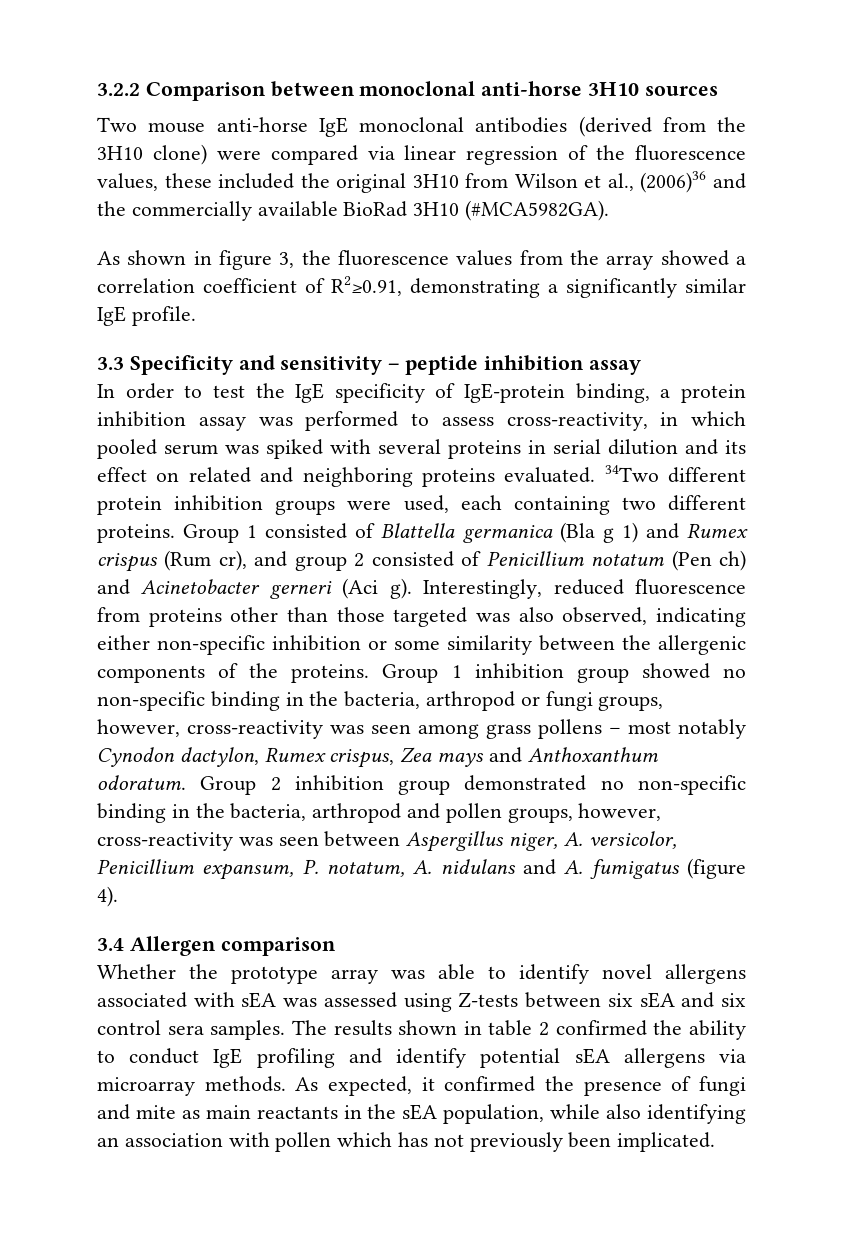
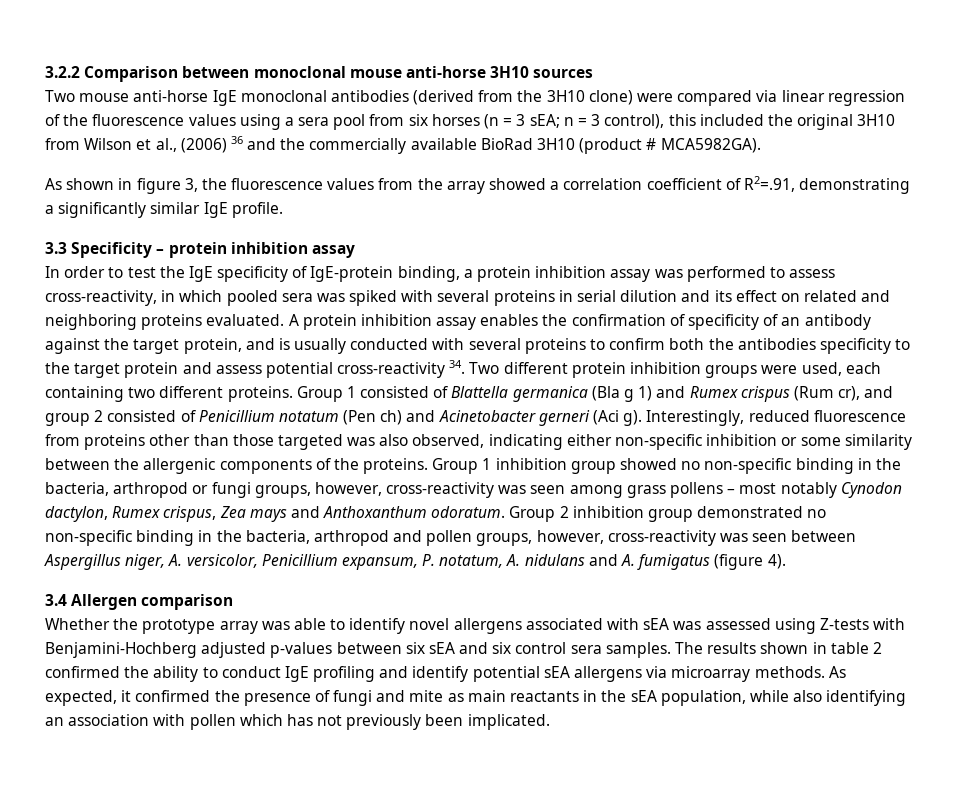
(476, 88) none -> [349,69,402,78] mouse
[97,173,212,191] values, these -> [188,114,696,130] values using a sera pool from six horses (n = 3 sEA; n = 3 control), this
[640,171,707,193] (2006)36 -> [180,136,243,153] (2006) 36
[465,200,610,221] (#MCA5982GA). -> [579,138,761,154] (product # MCA5982GA).
[331,276,402,296] R2≥0.91, -> [743,176,795,192] R2=.91,
[238,355,479,375] and sensitivity – peptide -> [156,242,227,258] – protein
[164,444,218,455] serum -> [281,293,313,302] sera
[604,465,659,482] 34Two -> [288,314,871,330] [45,338,911,354] [45,360,500,378] A protein inhibition assay enables the confirmation of specificity of an antibody against the target protein, and is usually conducted with several proteins to confirm both the antibodies specificity to the target protein and assess potential cross-reactivity 34. Two
(519, 1000) none -> [873,618,906,630] [45,642,333,658] with Benjamini-Hochberg adjusted p-values

